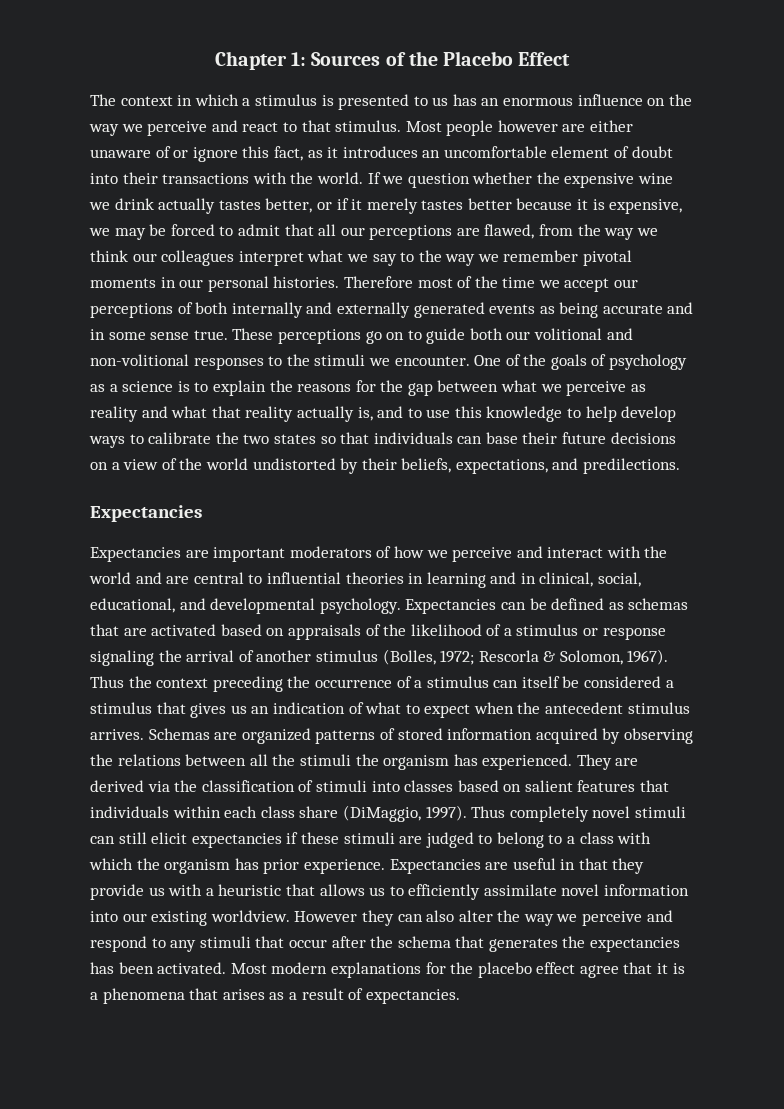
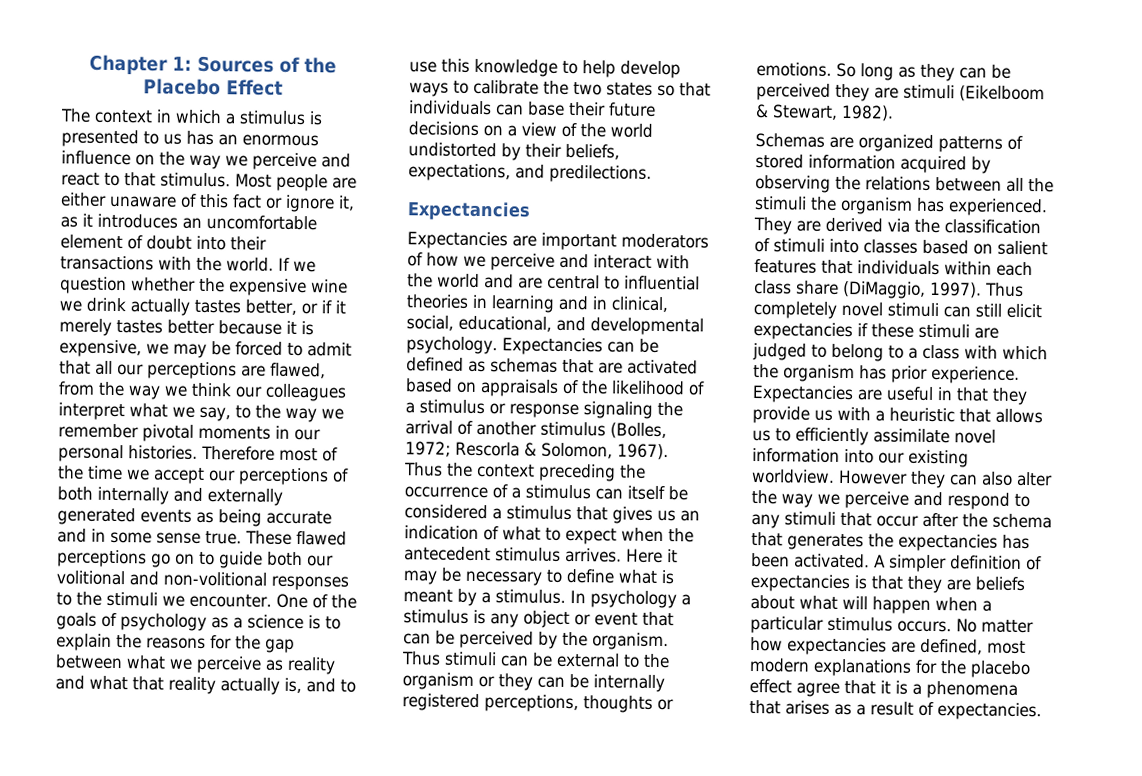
[497,120,558,132] however -> (328, 182) none
[173,146,303,162] or ignore this fact, -> [199,193,355,213] this fact or ignore it,
[372,254,397,266] say -> [199,406,231,422] say,
(274, 334) none -> [296,530,347,546] flawed
(144, 734) none -> [626,548,678,564] [403,567,675,586] [403,588,691,609] [403,609,674,628] [403,630,669,651] [401,651,670,669] [402,672,665,693] [402,693,674,713] [756,62,1011,82] [756,83,1045,103] [755,104,894,122] Here it may be necessary to define what is meant by a stimulus. In psychology a stimulus is any object or event that can be perceived by the organism. Thus stimuli can be external to the organism or they can be internally registered perceptions, thoughts or emotions. So long as they can be perceived they are stimuli (Eikelboom & Stewart, 1982). //
[230,963,267,974] Most -> [874,554,1042,573] [750,573,1025,594] [750,594,992,614] [750,615,1034,634] [750,636,1026,656] A simpler definition of expectancies is that they are beliefs about what will happen when a particular stimulus occurs. No matter how expectancies are defined, most

